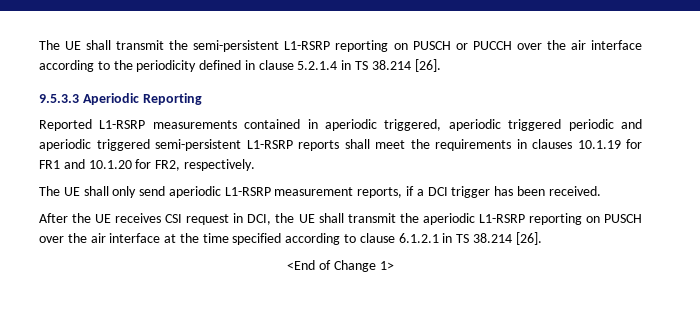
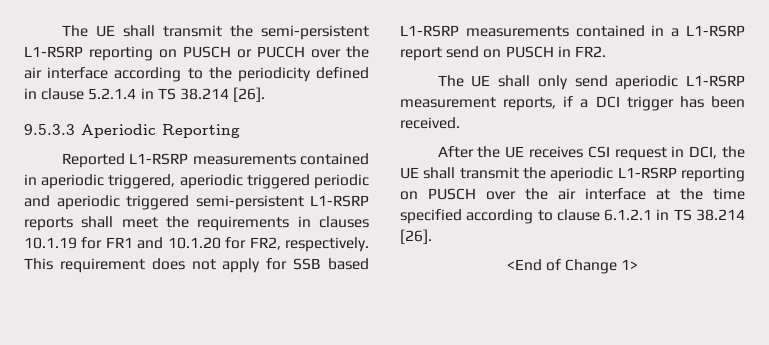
(255, 165) none -> [24,258,369,273] [400,25,745,37] [400,46,606,61] This requirement does not apply for SSB based L1-RSRP measurements contained in a L1-RSRP report send on PUSCH in FR2.

